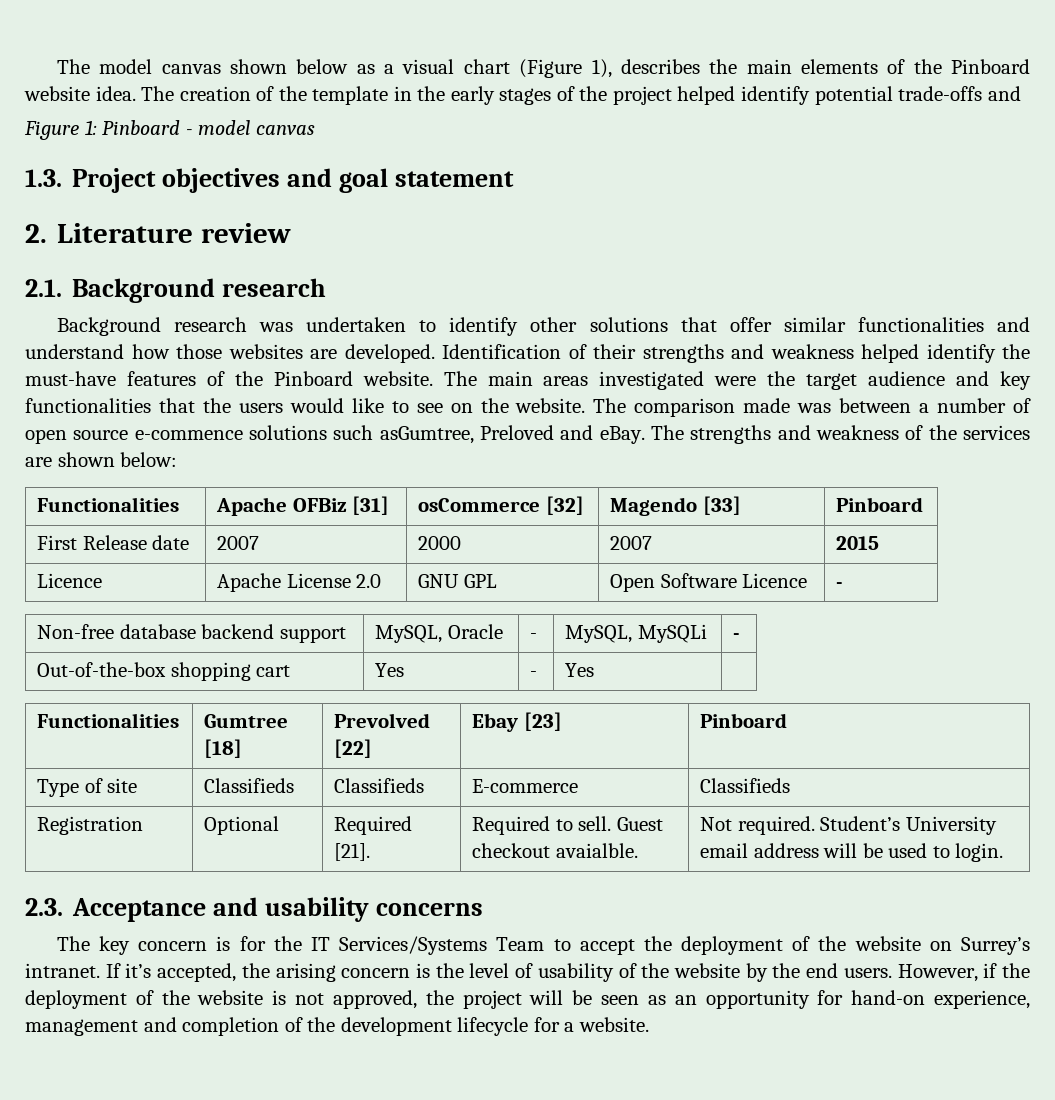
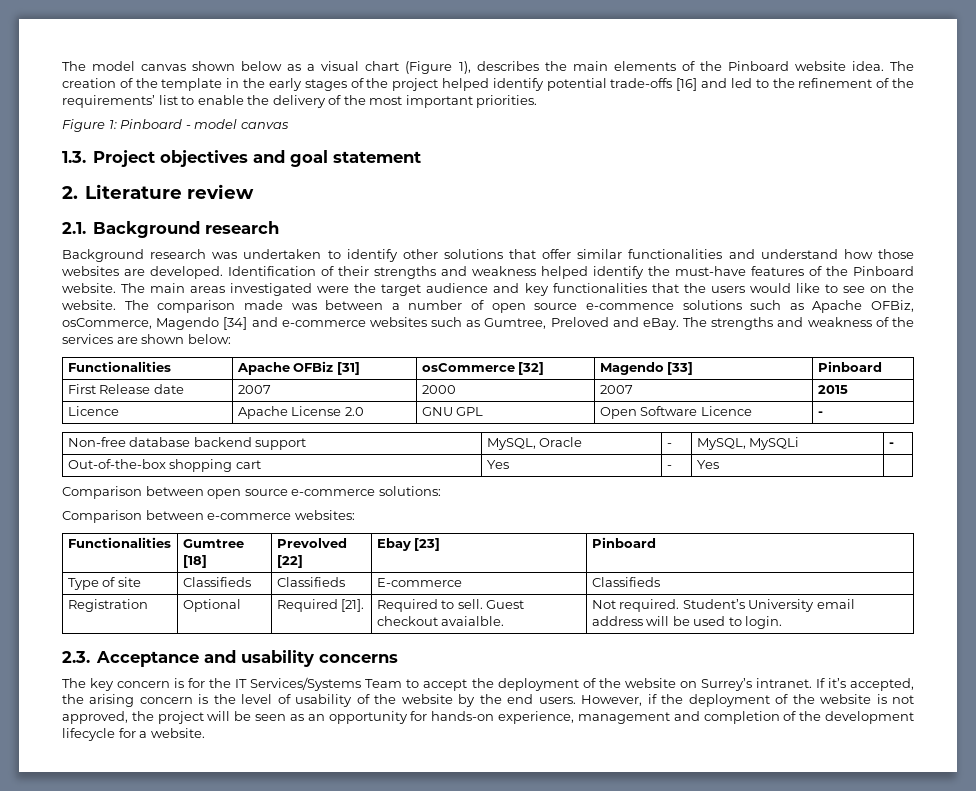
[987,86,1021,101] and -> [676,78,915,91] [62,95,538,108] [16] and led to the refinement of the requirements’ list to enable the delivery of the most important priorities.
[379,426,474,444] asGumtree, -> [789,300,914,313] [62,317,547,330] as Apache OFBiz, osCommerce, Magendo [34] and e-commerce websites such as Gumtree,
(595, 670) none -> [62,486,441,499] [62,510,355,523] // Comparison between open source e-commerce solutions: // Comparison between e-commerce websites:
[851,990,926,1005] hand-on -> [431,711,495,721] hands-on

